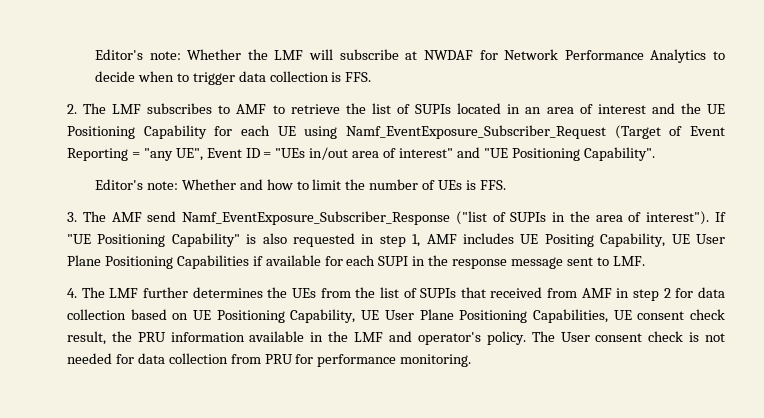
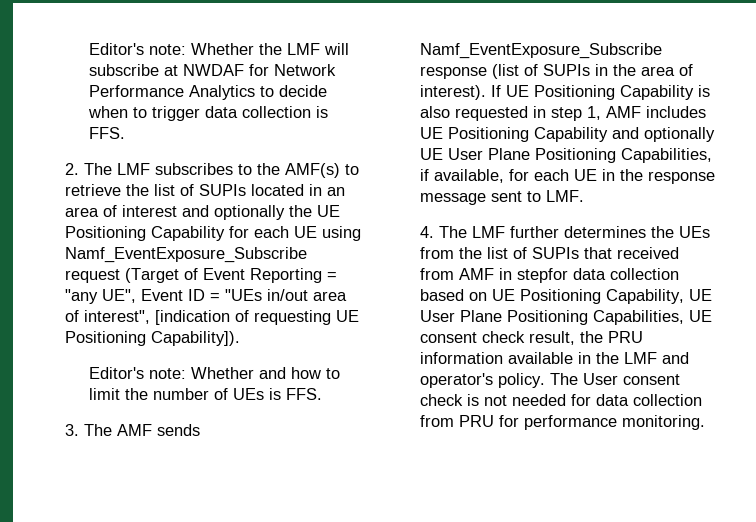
[236,104,267,114] AMF -> [256,163,340,178] the AMF(s)
(675, 108) none -> [213,205,285,220] optionally
[345,125,606,139] Namf_EventExposure_Subscriber_Request -> [64,247,307,263] [64,269,120,283] Namf_EventExposure_Subscribe request
[399,147,655,161] interest" and "UE Positioning Capability". -> [83,310,359,325] [64,331,240,346] interest", [indication of requesting UE Positioning Capability]).
[147,211,487,225] send Namf_EventExposure_Subscriber_Response ("list -> [156,424,200,436] [419,43,662,59] [419,64,519,79] sends Namf_EventExposure_Subscribe response (list
[646,211,726,225] [66,233,240,247] interest"). If "UE Positioning Capability" -> [419,85,694,100] interest). If UE Positioning Capability
[544,233,726,247] [66,255,409,269] Positing Capability, UE User Plane Positioning Capabilities if available for each SUPI -> [447,127,715,142] [419,148,712,163] [419,169,597,183] Positioning Capability and optionally UE User Plane Positioning Capabilities, if available, for each UE
[633,288,694,301] step 2 for -> [516,268,568,283] stepfor

